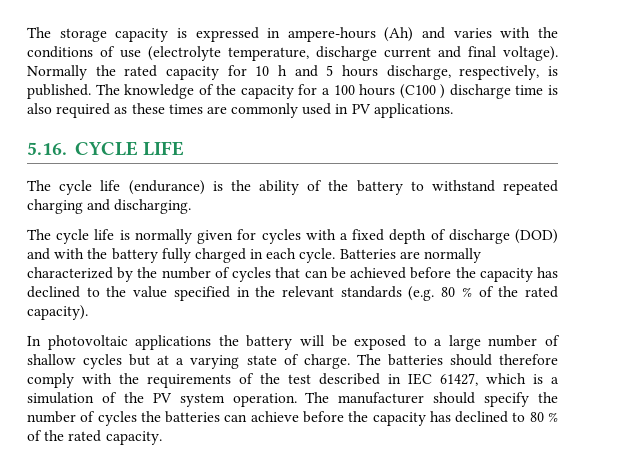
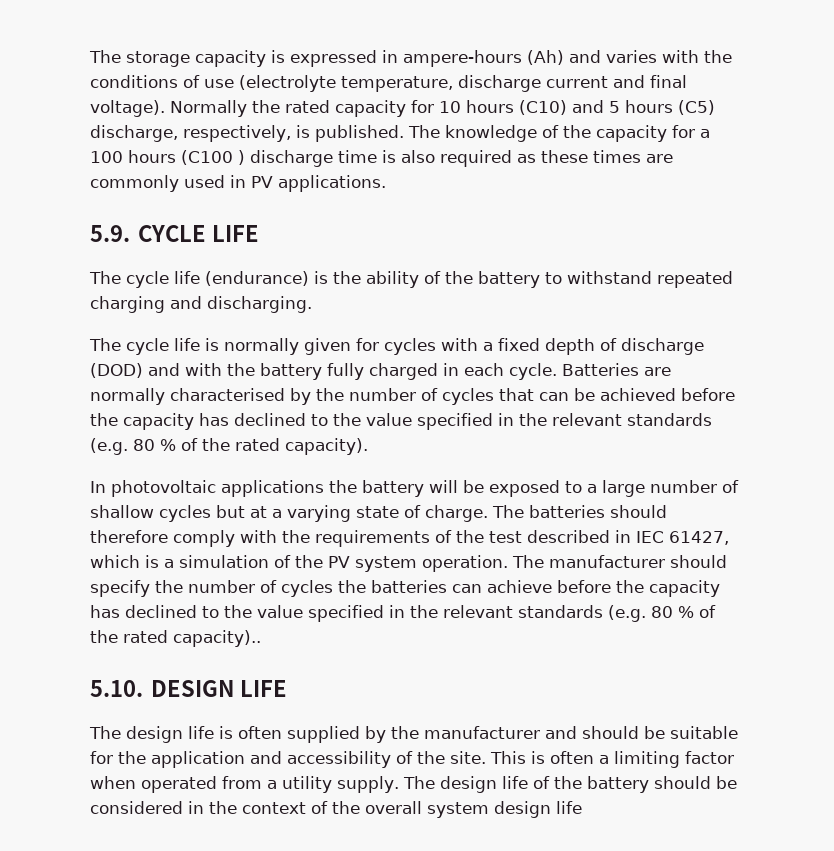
[277,65,287,76] h -> [466,100,567,115] hours (C10)
(378, 71) none -> [678,100,715,115] (C5)
[27,142,67,155] 5.16. -> [90,225,130,242] 5.9.
[27,267,113,279] characterized -> [170,388,285,401] characterised
[529,412,558,422] [27,430,162,445] 80 % of the rated capacity. -> [224,605,716,622] [90,630,261,647] [90,680,288,697] [89,726,738,743] [90,751,734,768] [90,776,737,793] [90,801,582,818] the value specified in the relevant standards (e.g. 80 % of the rated capacity).. // 5.10. DESIGN LIFE // The design life is often supplied by the manufacturer and should be suitable for the application and accessibility of the site. This is often a limiting factor when operated from a utility supply. The design life of the battery should be considered in the context of the overall system design life

